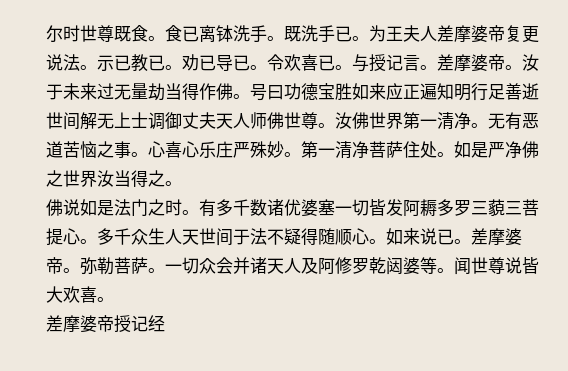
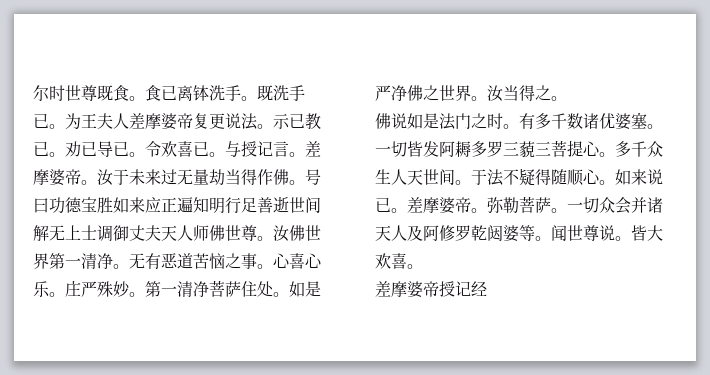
(216, 149) none -> [49,292,65,297] 。
(97, 178) none -> [471,96,487,101] 。
(335, 207) none -> [647,124,663,129] 。
(233, 237) none -> [455,180,471,185] 。
(522, 265) none -> [615,236,631,241] 。

